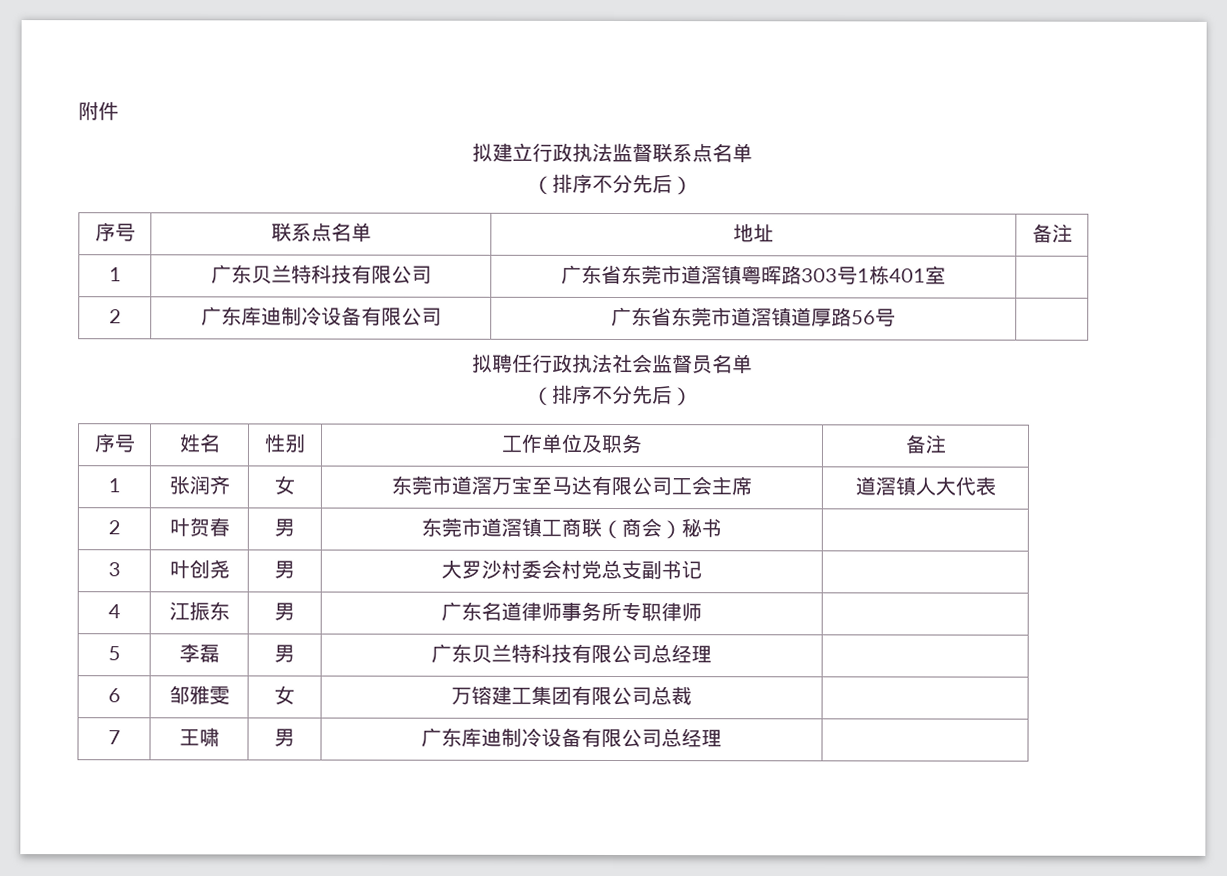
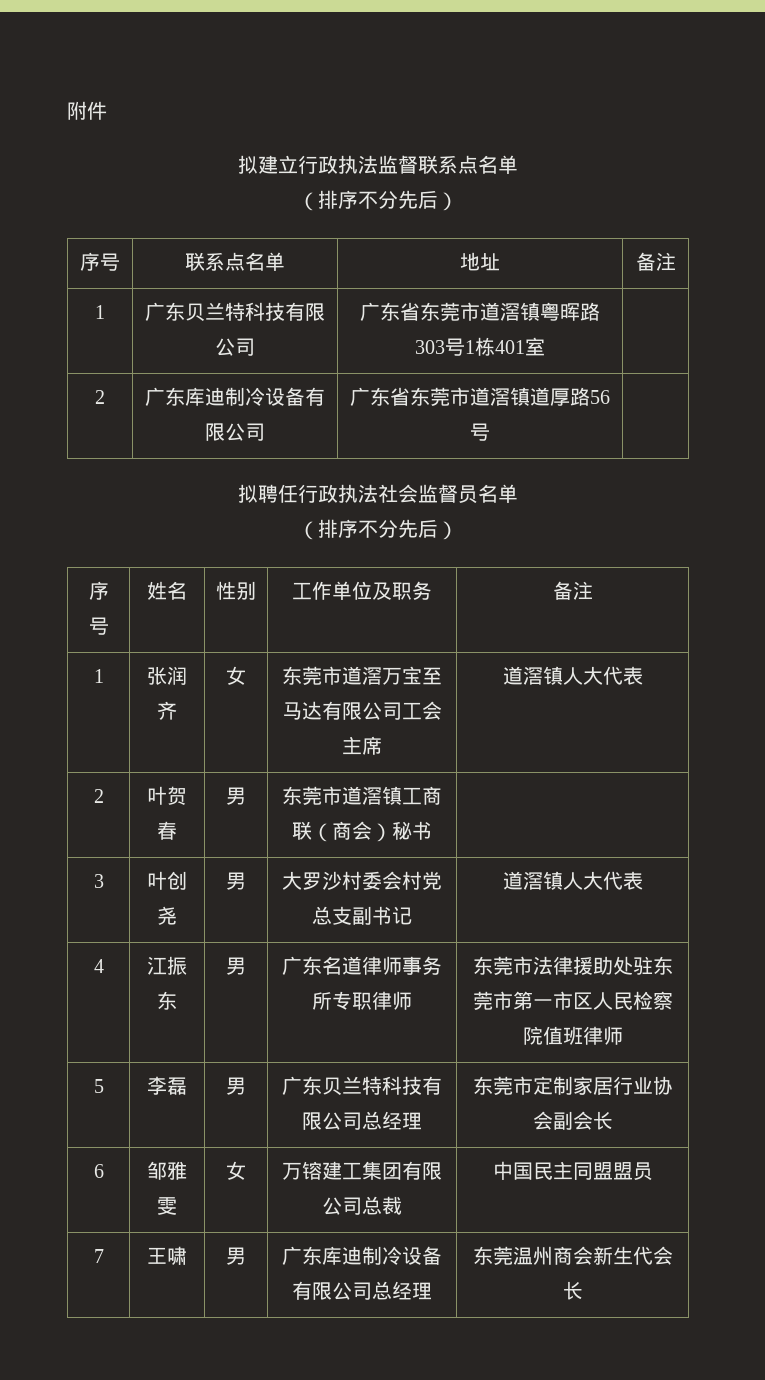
(702, 570) none -> [502,871,643,890] 道滘镇人大代表
(702, 612) none -> [472,956,673,975] [472,991,673,1010] [522,1026,623,1045] 东莞市法律援助处驻东莞市第一市区人民检察院值班律师
(712, 654) none -> [472,1076,673,1095] [532,1111,613,1130] 东莞市定制家居行业协会副会长
(692, 696) none -> [492,1161,653,1181] 中国民主同盟盟员
(722, 738) none -> [472,1246,673,1266] [562,1281,583,1300] 东莞温州商会新生代会长

